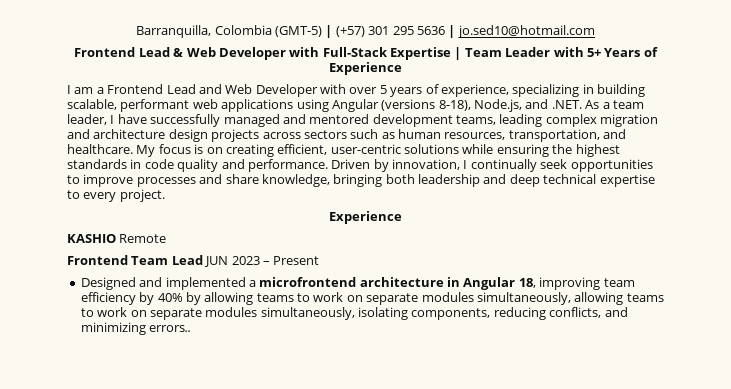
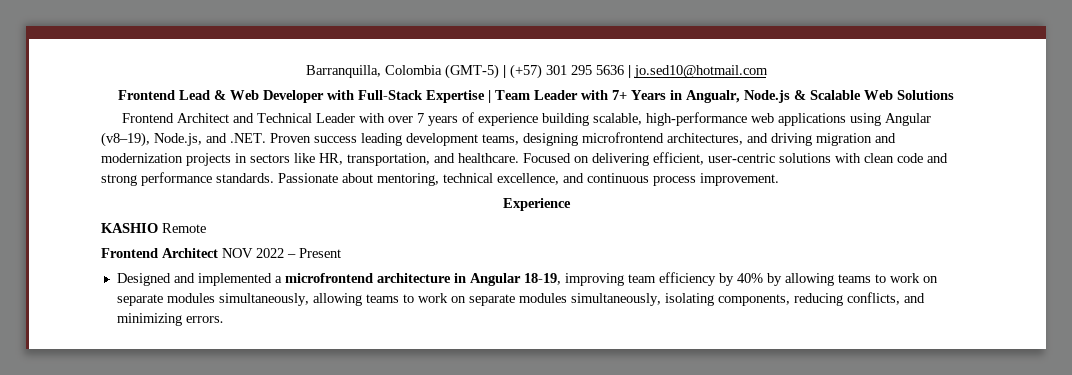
[586,47,658,57] [329,62,402,75] [67,84,318,97] 5+ Years of Experience // I am a Frontend Lead and Web Developer -> [612,90,954,103] [122,113,356,123] 7+ Years in Angualr, Node.js & Scalable Web Solutions // Frontend Architect and Technical Leader
[379,85,387,94] 5 -> [417,113,425,123] 7
[440,84,594,97] experience, specializing in -> [478,113,539,126] experience
[120,99,190,112] performant -> [646,112,748,126] high-performance
[381,99,471,111] (versions 8-18), -> [101,132,150,147] (v8–19),
[585,100,644,109] [67,114,659,127] [67,129,627,142] [67,144,620,157] [67,159,653,172] [67,174,655,187] [67,189,165,202] As a team leader, I have successfully managed and mentored development teams, leading complex migration and architecture design projects across sectors such as human resources, transportation, and healthcare. My focus is on creating efficient, user-centric solutions while ensuring the highest standards in code quality and performance. Driven by innovation, I continually seek opportunities to improve processes and share knowledge, bringing both leadership and deep technical expertise to every project. -> [270,132,896,146] [101,152,948,166] [101,172,779,186] Proven success leading development teams, designing microfrontend architectures, and driving migration and modernization projects in sectors like HR, transportation, and healthcare. Focused on delivering efficient, user-centric solutions with clean code and strong performance standards. Passionate about mentoring, technical excellence, and continuous process improvement.
[131,255,260,267] Team Lead JUN 2023 -> [162,248,284,258] Architect NOV 2022
[518,278,536,288] 18, -> [523,273,561,285] 18-19,
[149,325,192,332] errors.. -> [185,316,224,323] errors.

